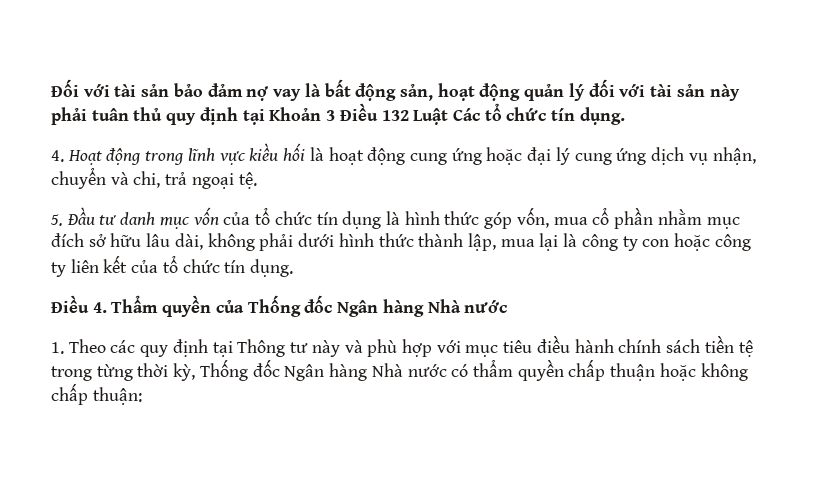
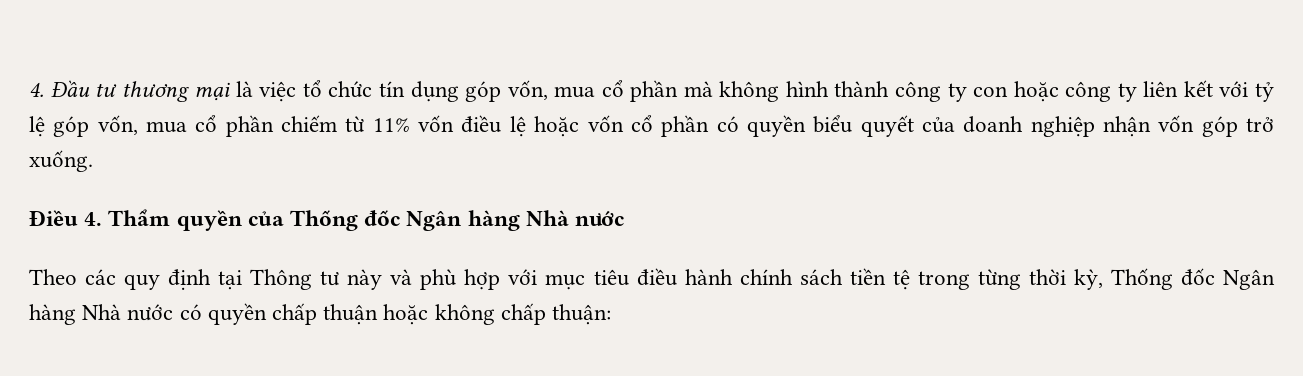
[51,79,740,101] [51,103,625,125] [51,143,756,165] [51,167,257,189] [50,207,251,229] Đối với tài sản bảo đảm nợ vay là bất động sản, hoạt động quản lý đối với tài sản này phải tuân thủ quy định tại Khoản 3 Điều 132 Luật Các tổ chức tín dụng. // 4. Hoạt động trong lĩnh vực kiều hối là hoạt động cung ứng hoặc đại lý cung ứng dịch vụ nhận, chuyển và chi, trả ngoại tệ. // 5. Đầu tư danh mục vốn của -> [29,80,297,102] 4. Đầu tư thương mại là việc
[385,207,740,229] [51,233,578,251] là hình thức góp vốn, mua cổ phần nhằm mục đích sở hữu lâu dài, không phải dưới hình thức thành lập, mua lại là -> [465,80,890,102] góp vốn, mua cổ phần mà không hình thành
[131,255,294,277] của tổ chức tín dụng. -> [1219,81,1274,102] [29,115,1274,137] [29,150,93,172] với tỷ lệ góp vốn, mua cổ phần chiếm từ 11% vốn điều lệ hoặc vốn cổ phần có quyền biểu quyết của doanh nghiệp nhận vốn góp trở xuống.
[51,342,64,354] 1. -> (625, 218) none
[472,359,513,377] thẩm -> (202, 312) none

